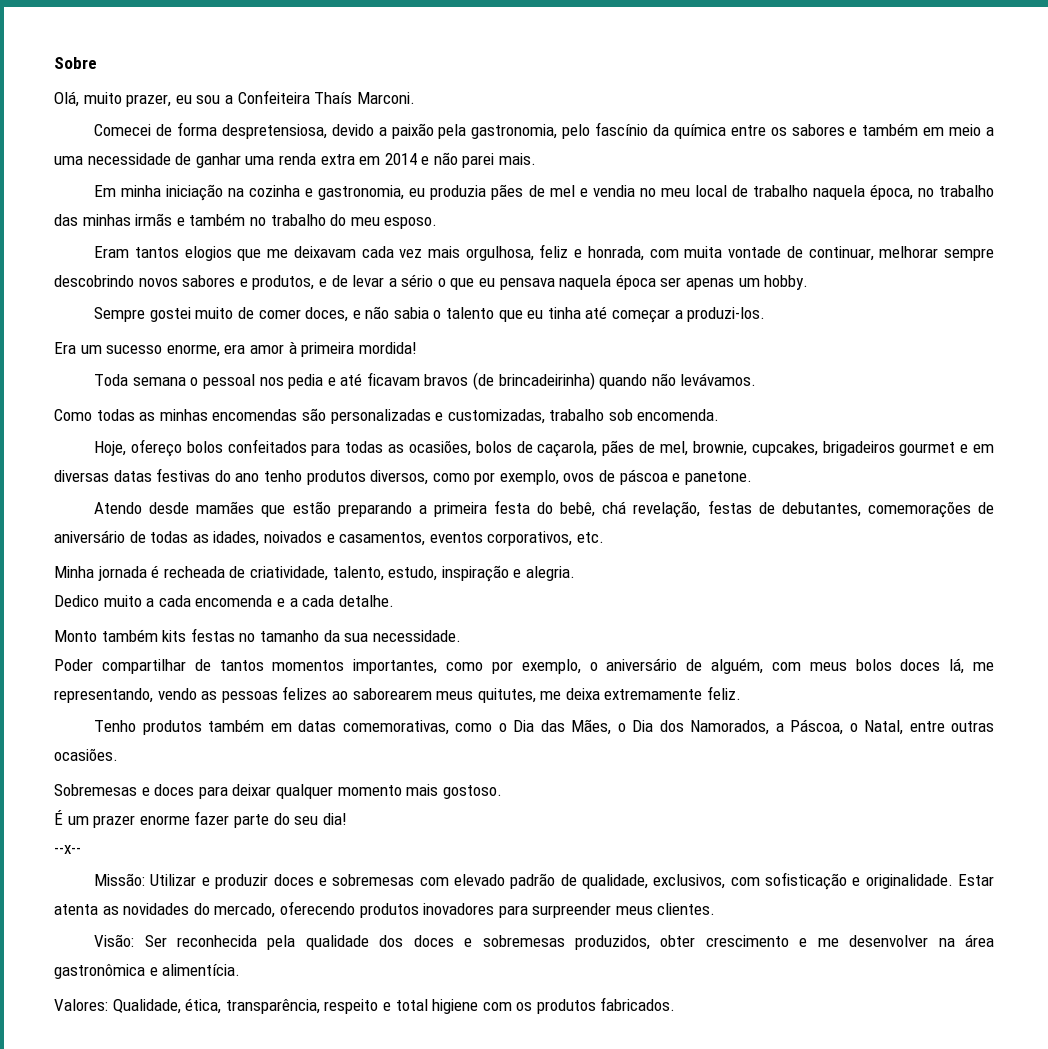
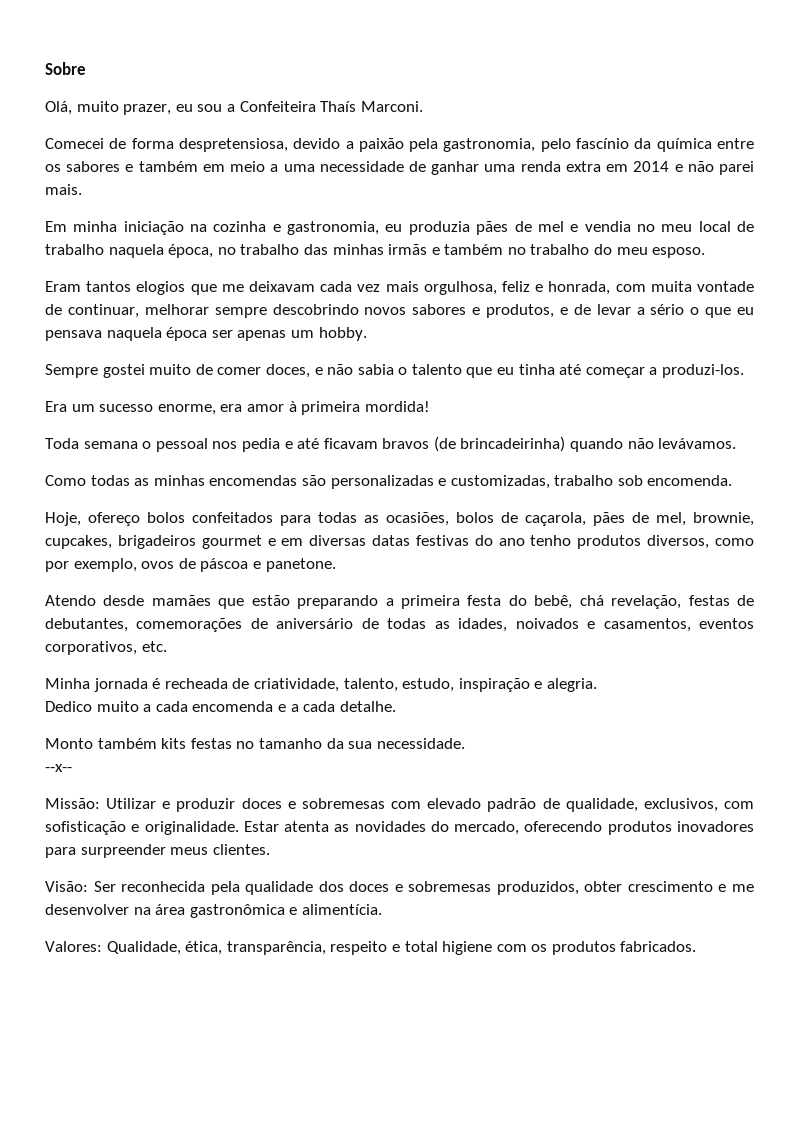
[54,658,995,674] [54,686,742,703] [94,719,994,735] [54,748,118,761] [54,784,502,799] [54,810,347,828] // Poder compartilhar de tantos momentos importantes, como por exemplo, o aniversário de alguém, com meus bolos doces lá, me representando, vendo as pessoas felizes ao saborearem meus quitutes, me deixa extremamente feliz. // Tenho produtos também em datas comemorativas, como o Dia das Mães, o Dia dos Namorados, a Páscoa, o Natal, entre outras ocasiões. // Sobremesas e doces para deixar qualquer momento mais gostoso. // É um prazer enorme fazer parte do seu dia! -> (465, 743) none

